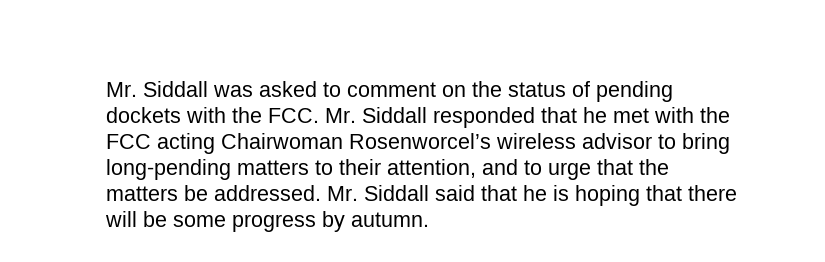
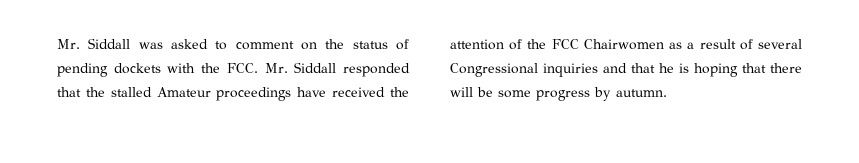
[583,107,730,123] [106,133,730,154] [106,159,669,180] [106,185,475,201] he met with the FCC acting Chairwoman Rosenworcel’s wireless advisor to bring long-pending matters to their attention, and to urge that the matters be addressed. Mr. Siddall said -> [85,87,409,101] [450,39,802,50] [450,63,627,77] the stalled Amateur proceedings have received the attention of the FCC Chairwomen as a result of several Congressional inquiries and

